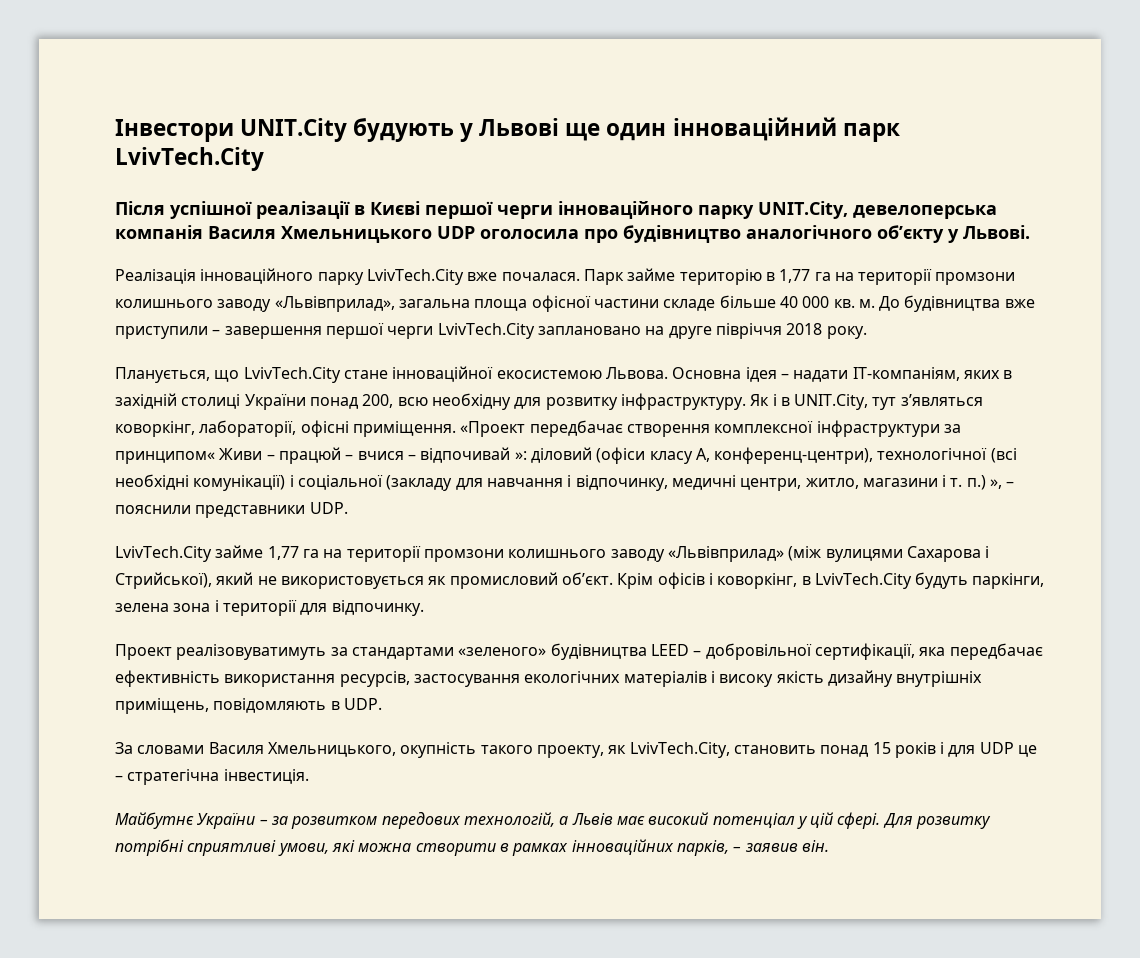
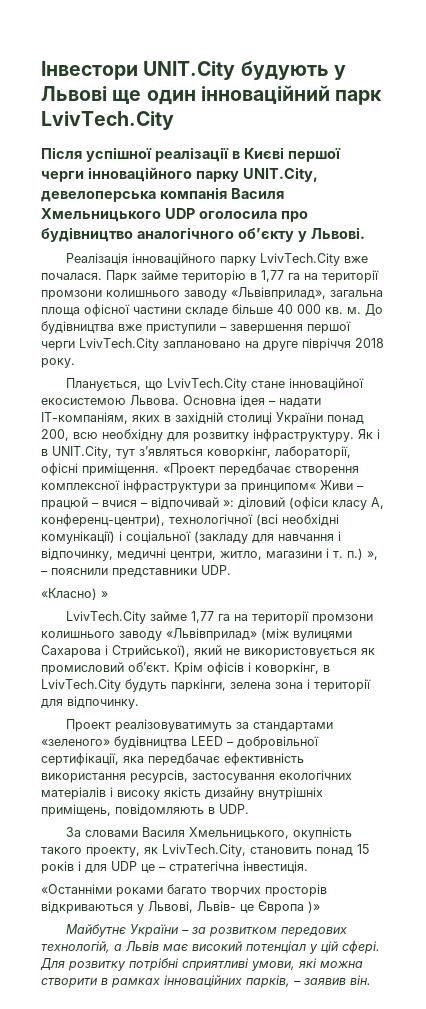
(348, 508) none -> [41,588,108,600] // «Класно) »
(309, 776) none -> [41,884,327,897] [41,901,320,914] // «Останніми роками багато творчих просторів відкриваються у Львові, Львів- це Європа )»

